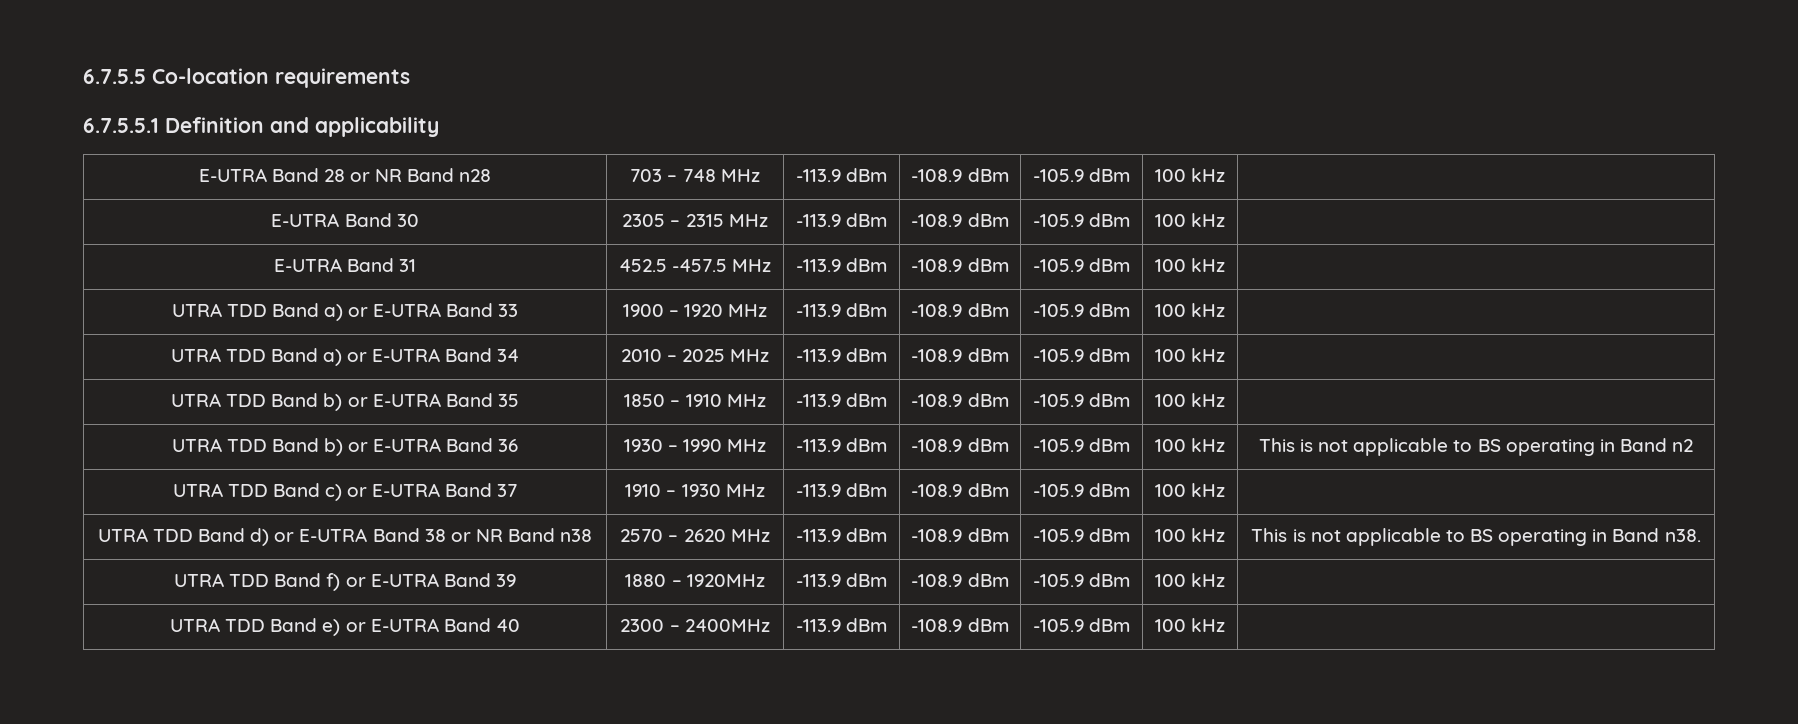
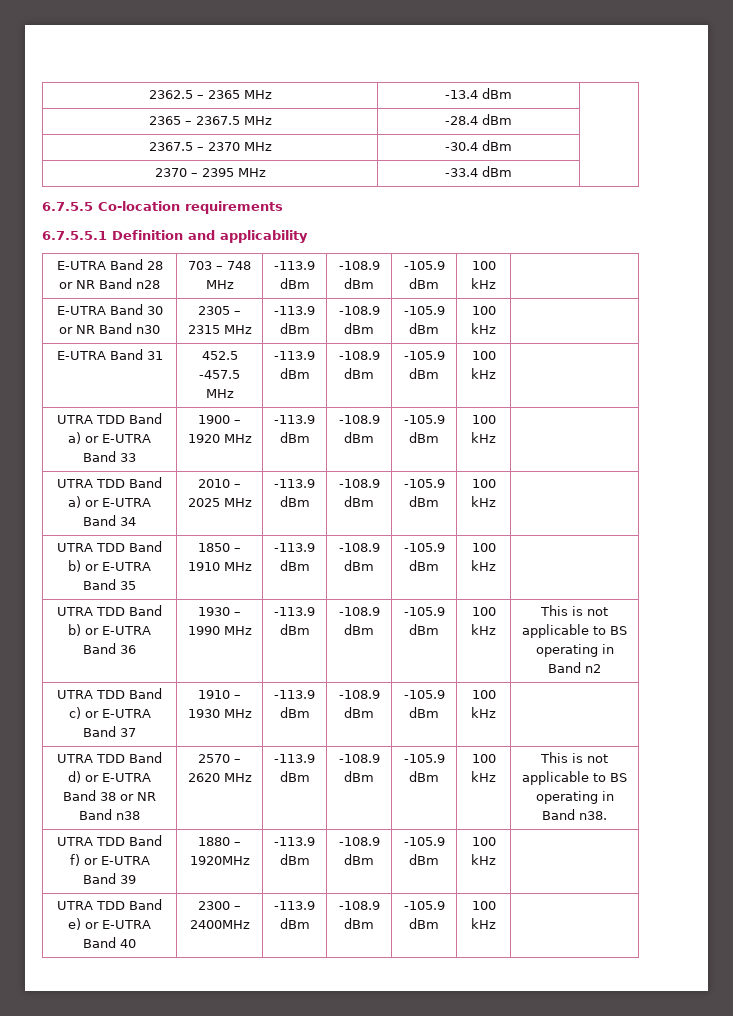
(83, 76) none -> [148,90,272,99] [445,88,512,99] [148,116,272,125] [445,114,512,125] [148,142,272,151] [445,140,512,151] [154,168,266,177] [445,166,512,177] 2362.5 – 2365 MHz | -13.4 dBm | // 2365 – 2367.5 MHz | -28.4 dBm | // 2367.5 – 2370 MHz | -30.4 dBm | // 2370 – 2395 MHz | -33.4 dBm | //
(419, 220) none -> [59,323,160,334] or NR Band n30

